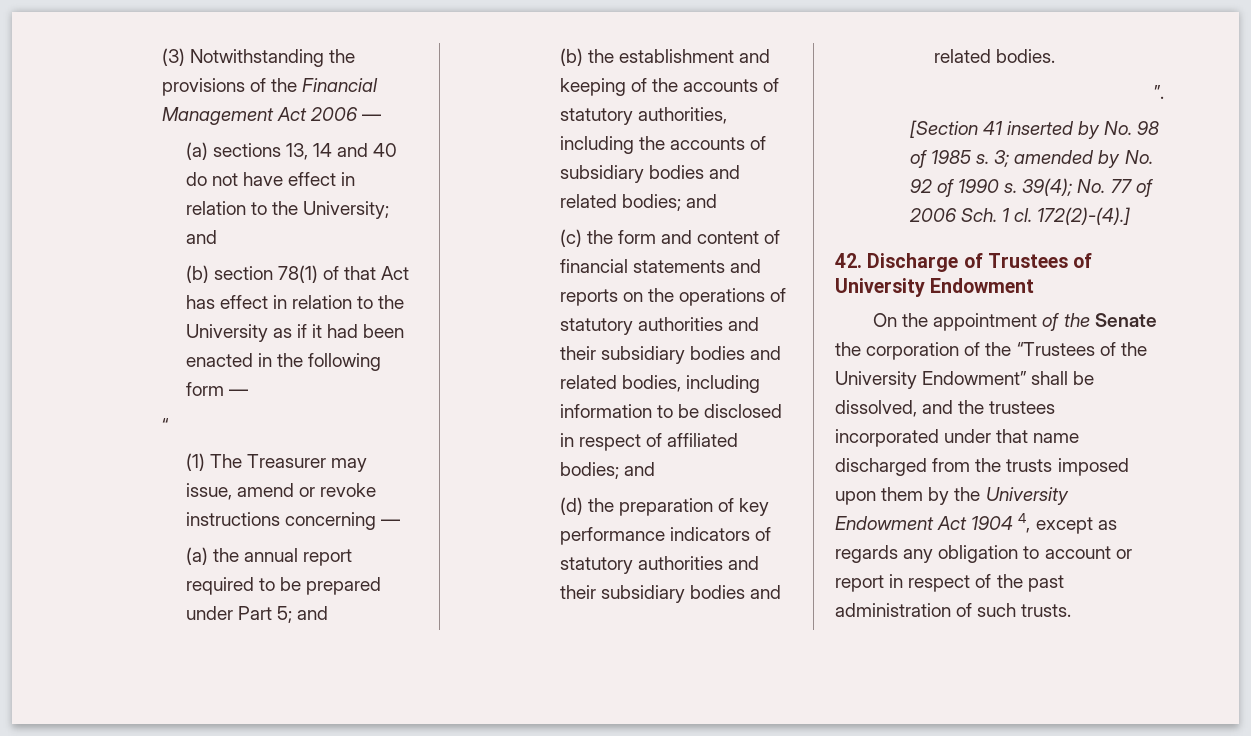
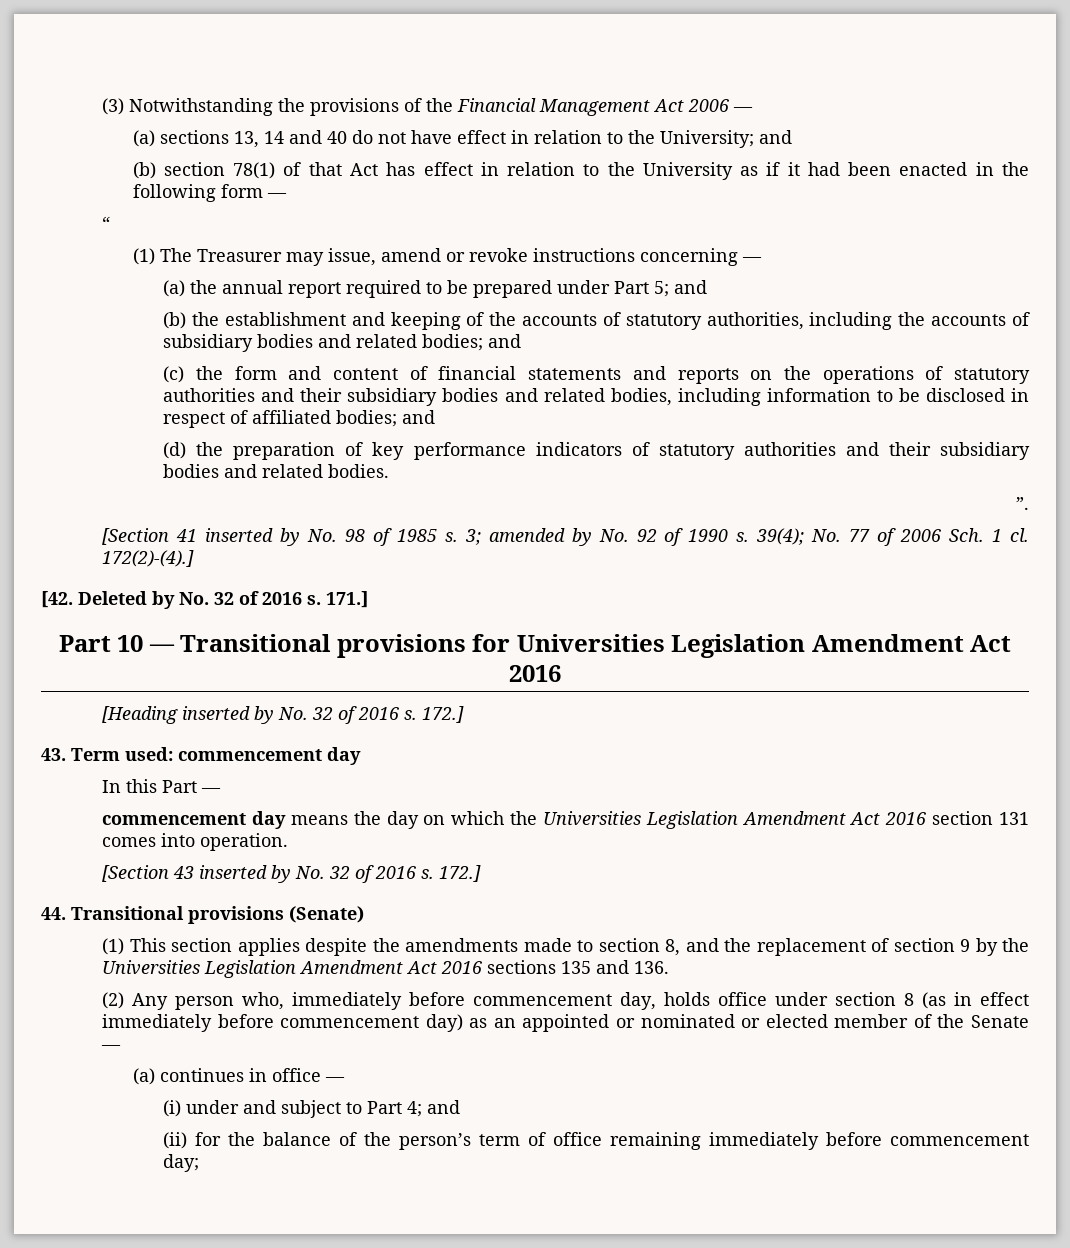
[835,253,1093,272] [835,278,1035,297] [872,313,1157,331] [835,342,1147,360] [835,371,1095,389] [835,400,1056,417] [835,429,1080,447] [835,458,1129,476] [835,487,1069,505] [835,513,1117,534] [835,545,1132,563] [835,574,1064,592] [835,603,1072,617] 42. Discharge of Trustees of University Endowment // On the appointment of the Senate the corporation of the “Trustees of the University Endowment” shall be dissolved, and the trustees incorporated under that name discharged from the trusts imposed upon them by the University Endowment Act 1904 4, except as regards any obligation to account or report in respect of the past administration of such trusts. -> [41,591,368,609] [58,634,1012,658] [509,665,561,682] [102,706,465,724] [41,747,361,765] [102,779,222,793] [102,811,1030,829] [102,833,289,851] [102,865,482,883] [41,906,364,924] [102,938,1029,956] [102,960,670,978] [102,992,1029,1010] [102,1014,1029,1032] [101,1045,122,1050] [132,1068,345,1085] [163,1100,461,1118] [163,1132,1029,1150] [163,1154,200,1172] [42. Deleted by No. 32 of 2016 s. 171.] // Part 10 — Transitional provisions for Universities Legislation Amendment Act 2016 // [Heading inserted by No. 32 of 2016 s. 172.] // 43. Term used: commencement day // In this Part — // commencement day means the day on which the Universities Legislation Amendment Act 2016 section 131 comes into operation. // [Section 43 inserted by No. 32 of 2016 s. 172.] // 44. Transitional provisions (Senate) // (1) This section applies despite the amendments made to section 8, and the replacement of section 9 by the Universities Legislation Amendment Act 2016 sections 135 and 136. // (2) Any person who, immediately before commencement day, holds office under section 8 (as in effect immediately before commencement day) as an appointed or nominated or elected member of the Senate — // (a) continues in office — // (i) under and subject to Part 4; and // (ii) for the balance of the person’s term of office remaining immediately before commencement day;

